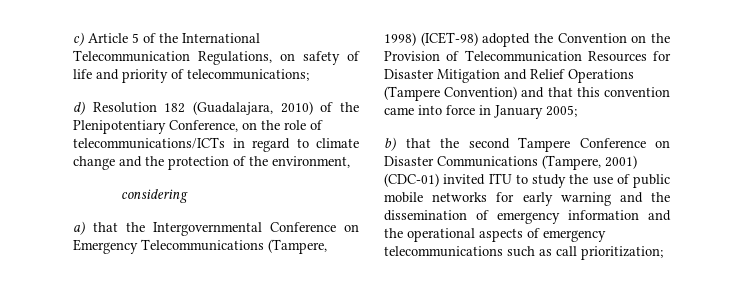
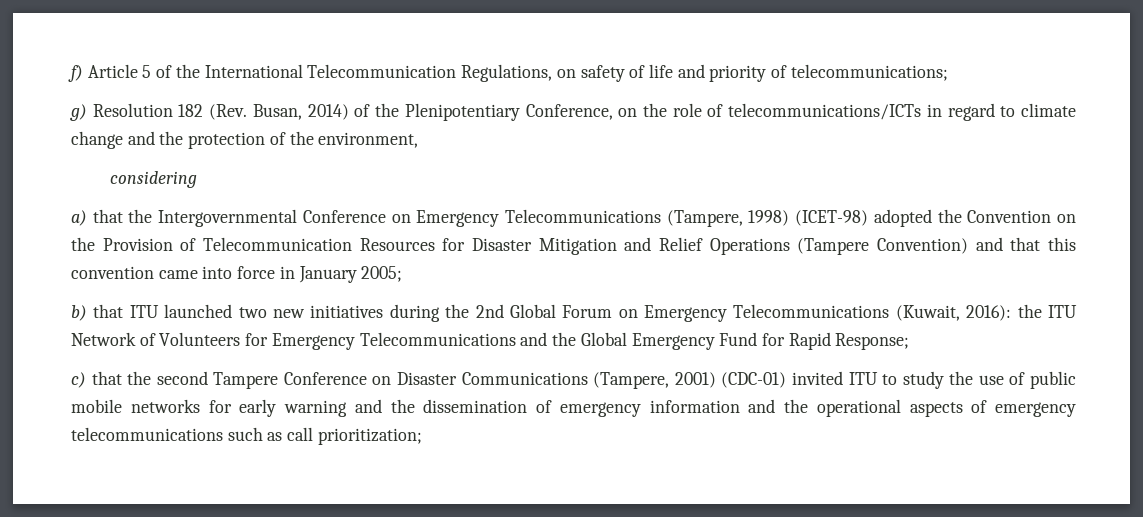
[73,32,84,46] c) -> [68,65,83,82] f)
[73,101,85,115] d) -> [70,104,87,121] g)
[193,101,313,115] (Guadalajara, 2010) -> [209,104,349,120] (Rev. Busan, 2014)
(431, 143) none -> [129,304,1078,322] [71,332,910,350] [71,371,122,388] ITU launched two new initiatives during the 2nd Global Forum on Emergency Telecommunications (Kuwait, 2016): the ITU Network of Volunteers for Emergency Telecommunications and the Global Emergency Fund for Rapid Response; // c) that

